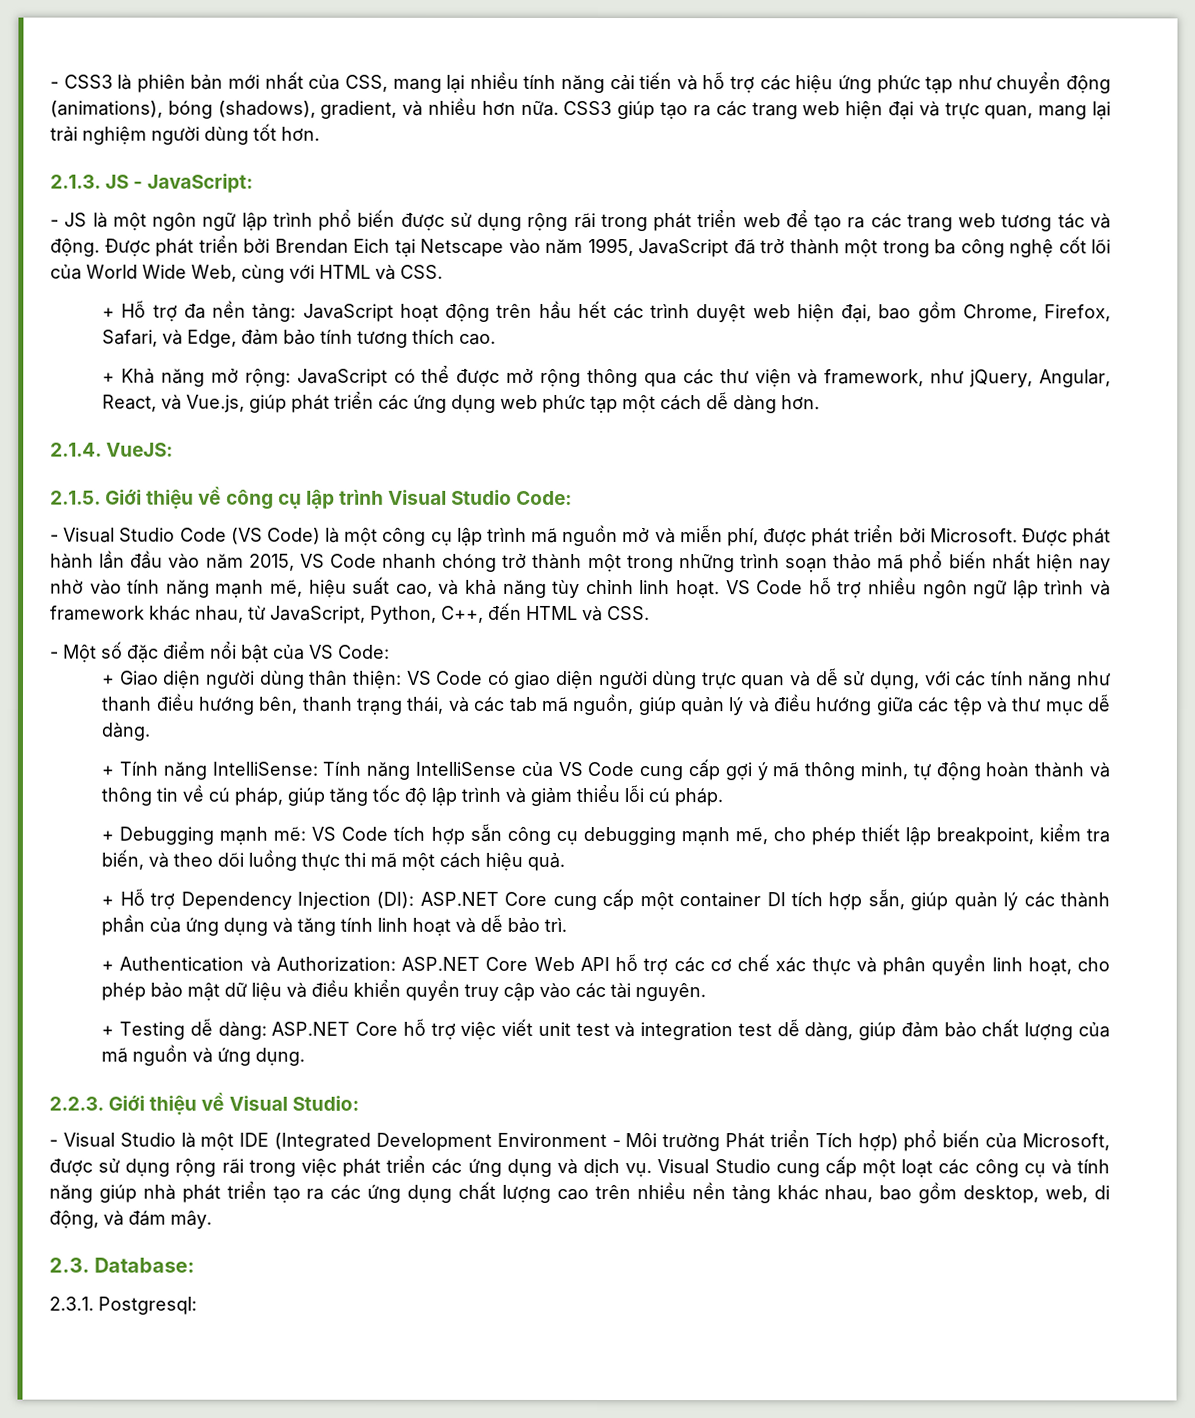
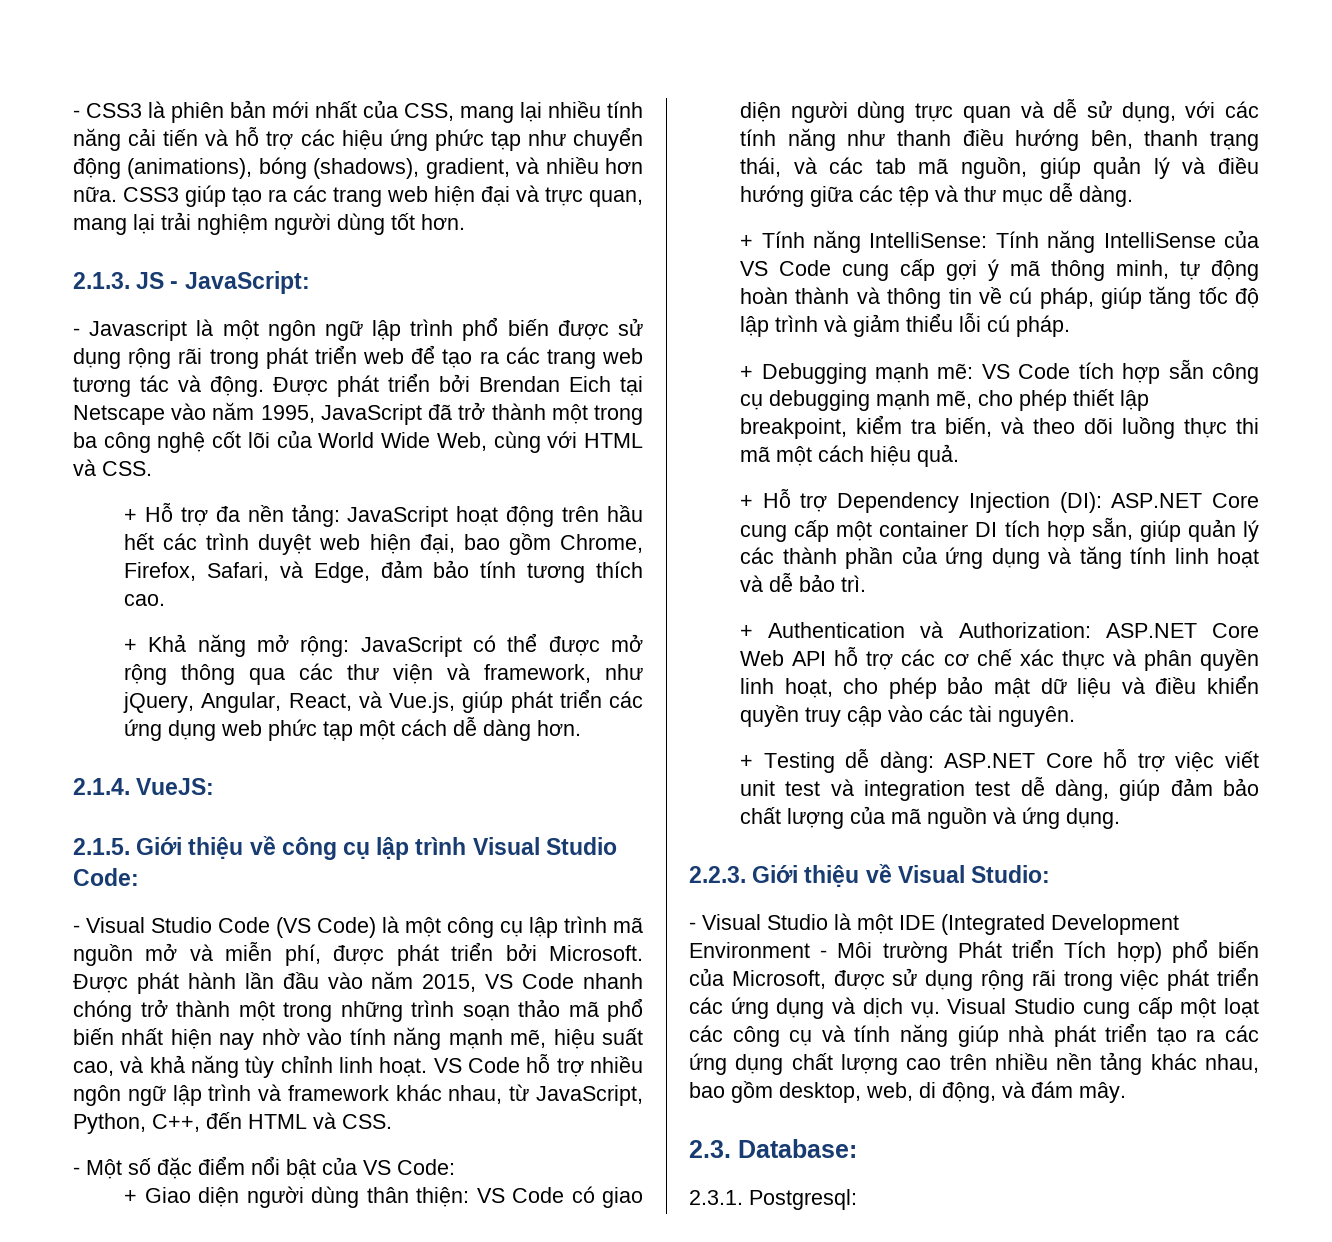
[64,212,88,227] JS -> [89,320,188,341] Javascript

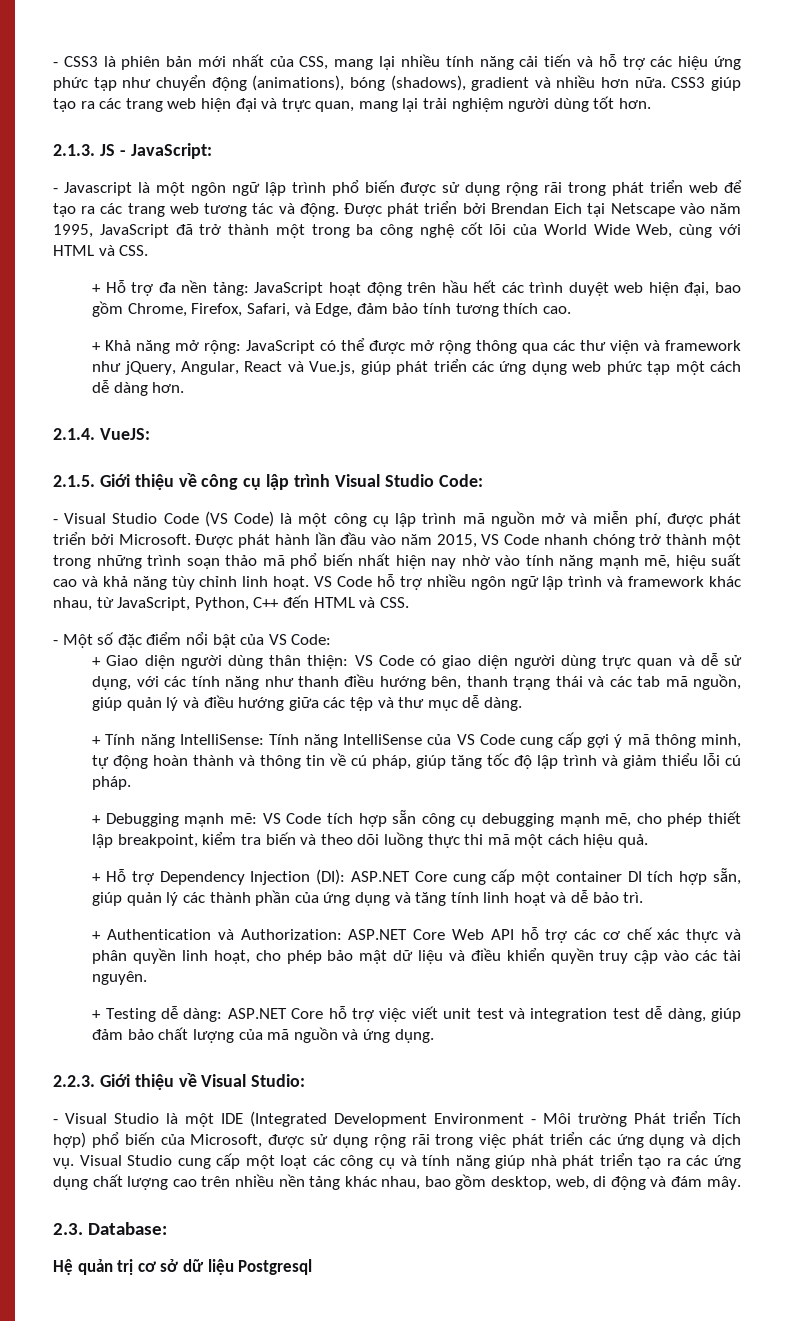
[425,158,510,179] gradient, -> [471,77,530,91] gradient
[484,664,592,683] framework, -> [665,340,741,351] framework
[288,693,352,711] React, -> [244,361,283,372] React
[73,1061,114,1076] cao, -> [53,579,77,587] cao
[152,1114,200,1132] C++, -> [253,597,280,608] C++
[740,157,782,177] thái, -> [555,676,583,687] thái
[945,417,993,437] biến, -> [265,832,296,845] biến
[942,1082,996,1103] động, -> [610,1176,646,1190] động
[689,1189,857,1210] 2.3.1. Postgresql: -> [53,1259,313,1275] Hệ quản trị cơ sở dữ liệu Postgresql

